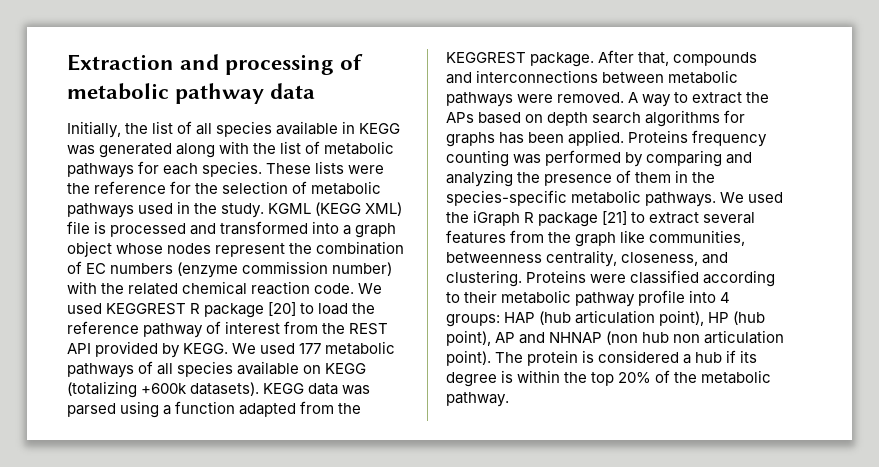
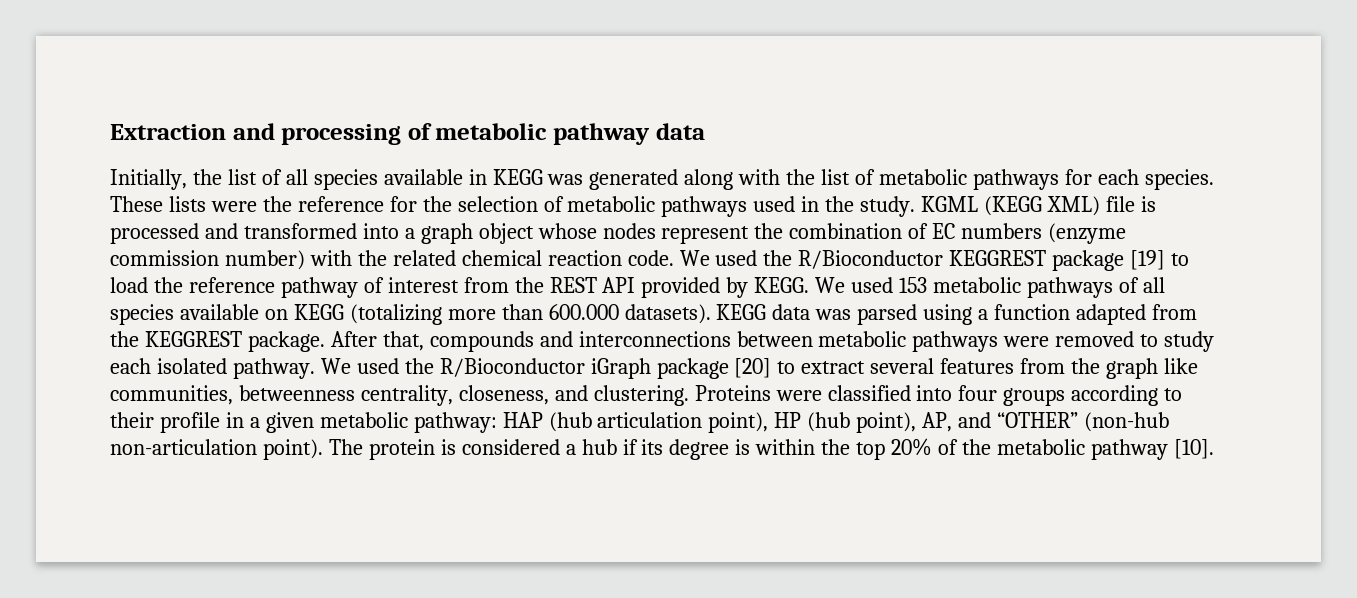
[106,302,297,318] KEGGREST R package [20] -> [763,250,1166,271] the R/Bioconductor KEGGREST package [19]
[299,343,322,354] 177 -> [899,277,928,293] 153
[141,383,188,394] +600k -> [447,304,619,320] more than 600.000
[557,92,770,107] [446,110,746,127] [446,130,768,147] [446,150,753,167] [446,170,716,187] [446,190,784,207] [446,210,628,227] removed. A way to extract the APs based on depth search algorithms for graphs has been applied. Proteins frequency counting was performed by comparing and analyzing the presence of them in the species-specific metabolic pathways. We used the iGraph R package [21] -> [1055,331,1215,352] [110,358,772,379] removed to study each isolated pathway. We used the R/Bioconductor iGraph package [20]
[703,270,776,287] [446,290,731,307] [446,314,500,327] according to their metabolic pathway profile into 4 groups: -> [916,385,1183,406] [110,412,497,433] into four groups according to their profile in a given metabolic pathway:
[495,330,785,345] AP and NHNAP (non hub non articulation -> [922,412,1169,432] [110,439,257,455] AP, and “OTHER” (non-hub non-articulation
[446,392,509,407] pathway. -> [1090,439,1214,460] pathway [10].

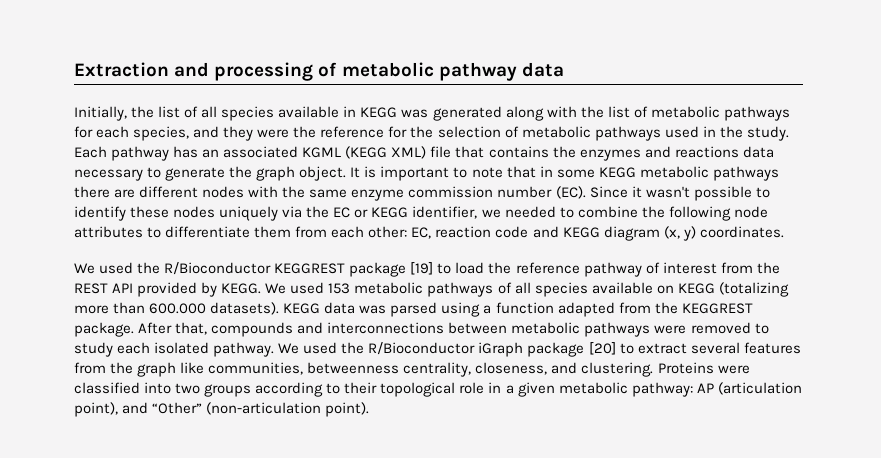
[1144,169,1214,190] [110,196,206,212] species. These lists -> [133,126,254,141] species, and they
[921,196,1156,216] [110,223,1127,244] [110,250,674,270] KGML (KEGG XML) file is processed and transformed into a graph object whose nodes represent the combination of EC numbers (enzyme commission number) with the related chemical reaction code. -> [74,146,774,161] [74,166,779,181] [74,186,770,201] [74,206,768,221] [74,226,784,241] Each pathway has an associated KGML (KEGG XML) file that contains the enzymes and reactions data necessary to generate the graph object. It is important to note that in some KEGG metabolic pathways there are different nodes with the same enzyme commission number (EC). Since it wasn't possible to identify these nodes uniquely via the EC or KEGG identifier, we needed to combine the following node attributes to differentiate them from each other: EC, reaction code and KEGG diagram (x, y) coordinates. //
[958,385,998,401] four -> [175,383,201,394] two
[159,412,220,433] profile -> [380,382,485,397] topological role
[502,412,1169,433] [110,438,1214,460] HAP (hub articulation point), HP (hub point), AP, and “OTHER” (non-hub non-articulation point). The protein is considered a hub if its degree is within the top 20% of the metabolic pathway [10]. -> [696,382,802,395] [74,402,370,417] AP (articulation point), and “Other” (non-articulation point).

